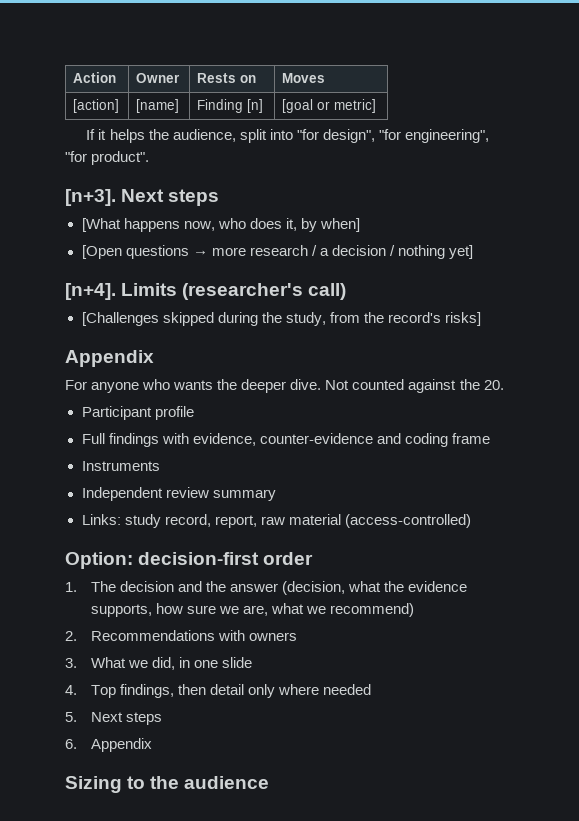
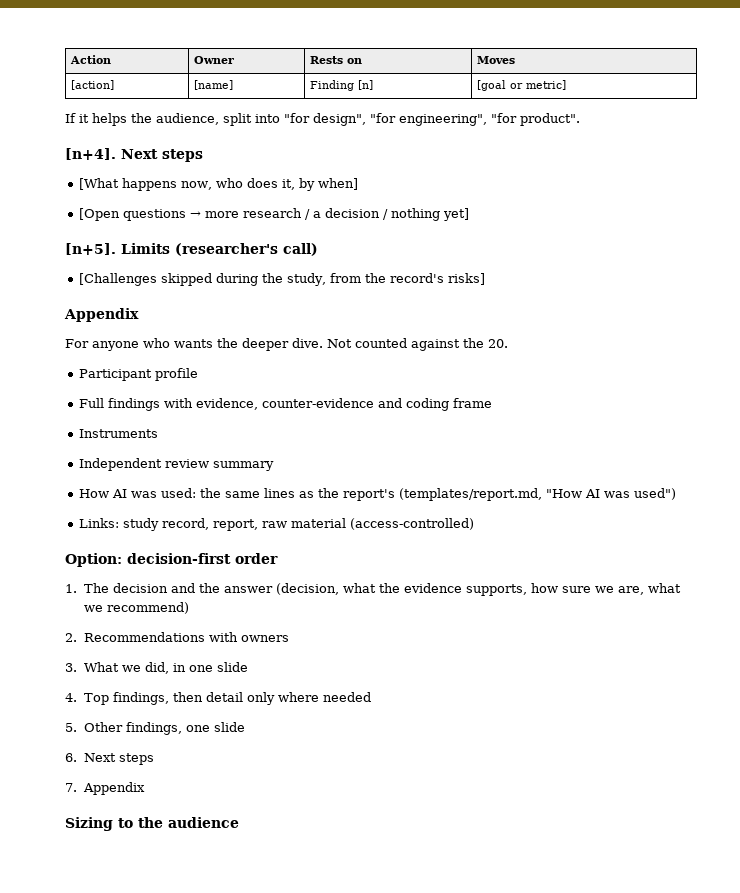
[65,189,116,206] [n+3]. -> [65,148,116,160] [n+4].
[65,283,116,300] [n+4]. -> [65,243,116,255] [n+5].
(276, 495) none -> [78,488,676,501] // How AI was used: the same lines as the report's (templates/report.md, "How AI was used")
[91,712,163,725] [65,739,77,749] Next steps // 6. -> [84,722,246,735] [65,753,155,765] [65,783,77,792] Other findings, one slide // 6. Next steps // 7.

